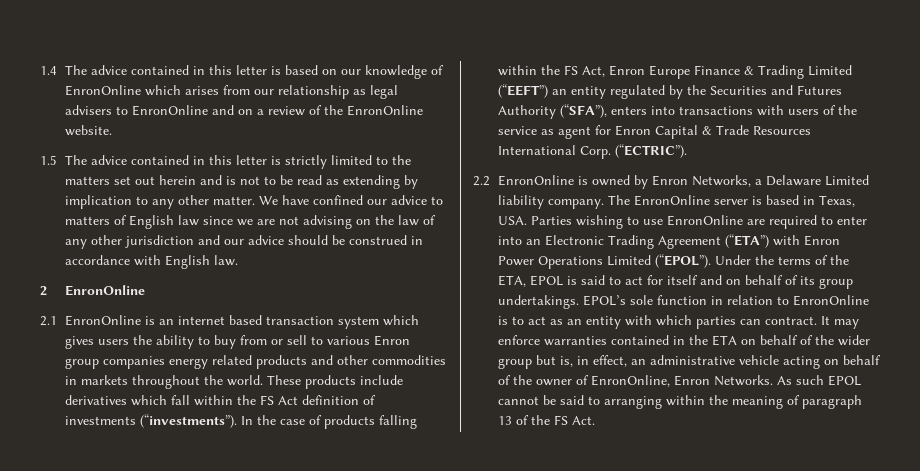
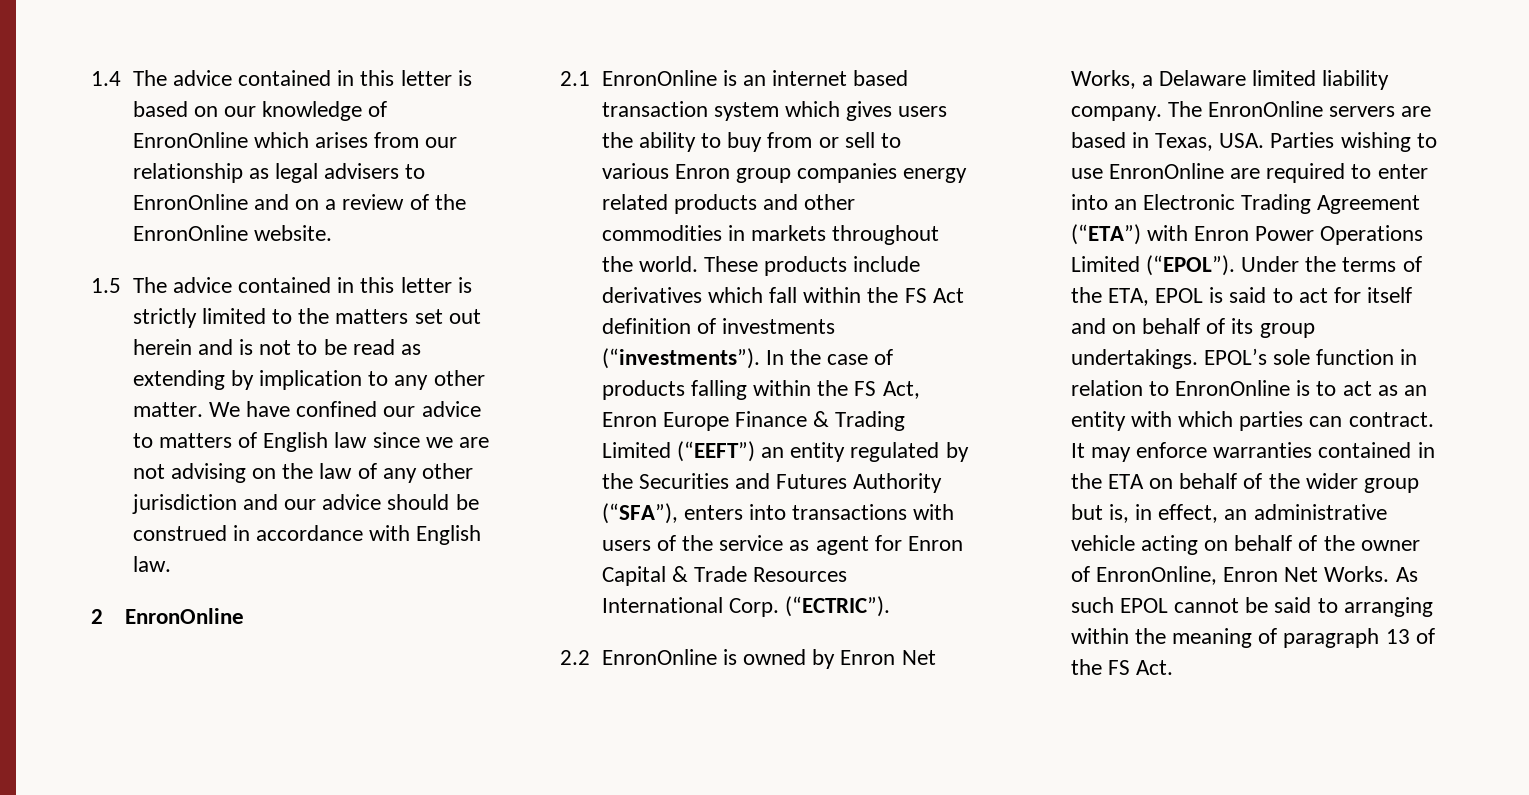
[692,175,752,187] Networks, -> [901,650,936,665] [1070,70,1136,89] Net Works,
[825,175,870,186] Limited -> [1252,70,1317,86] limited
[714,196,763,205] server is -> [1329,106,1432,117] servers are
[714,375,774,386] Networks. -> [1284,566,1390,582] Net Works.

